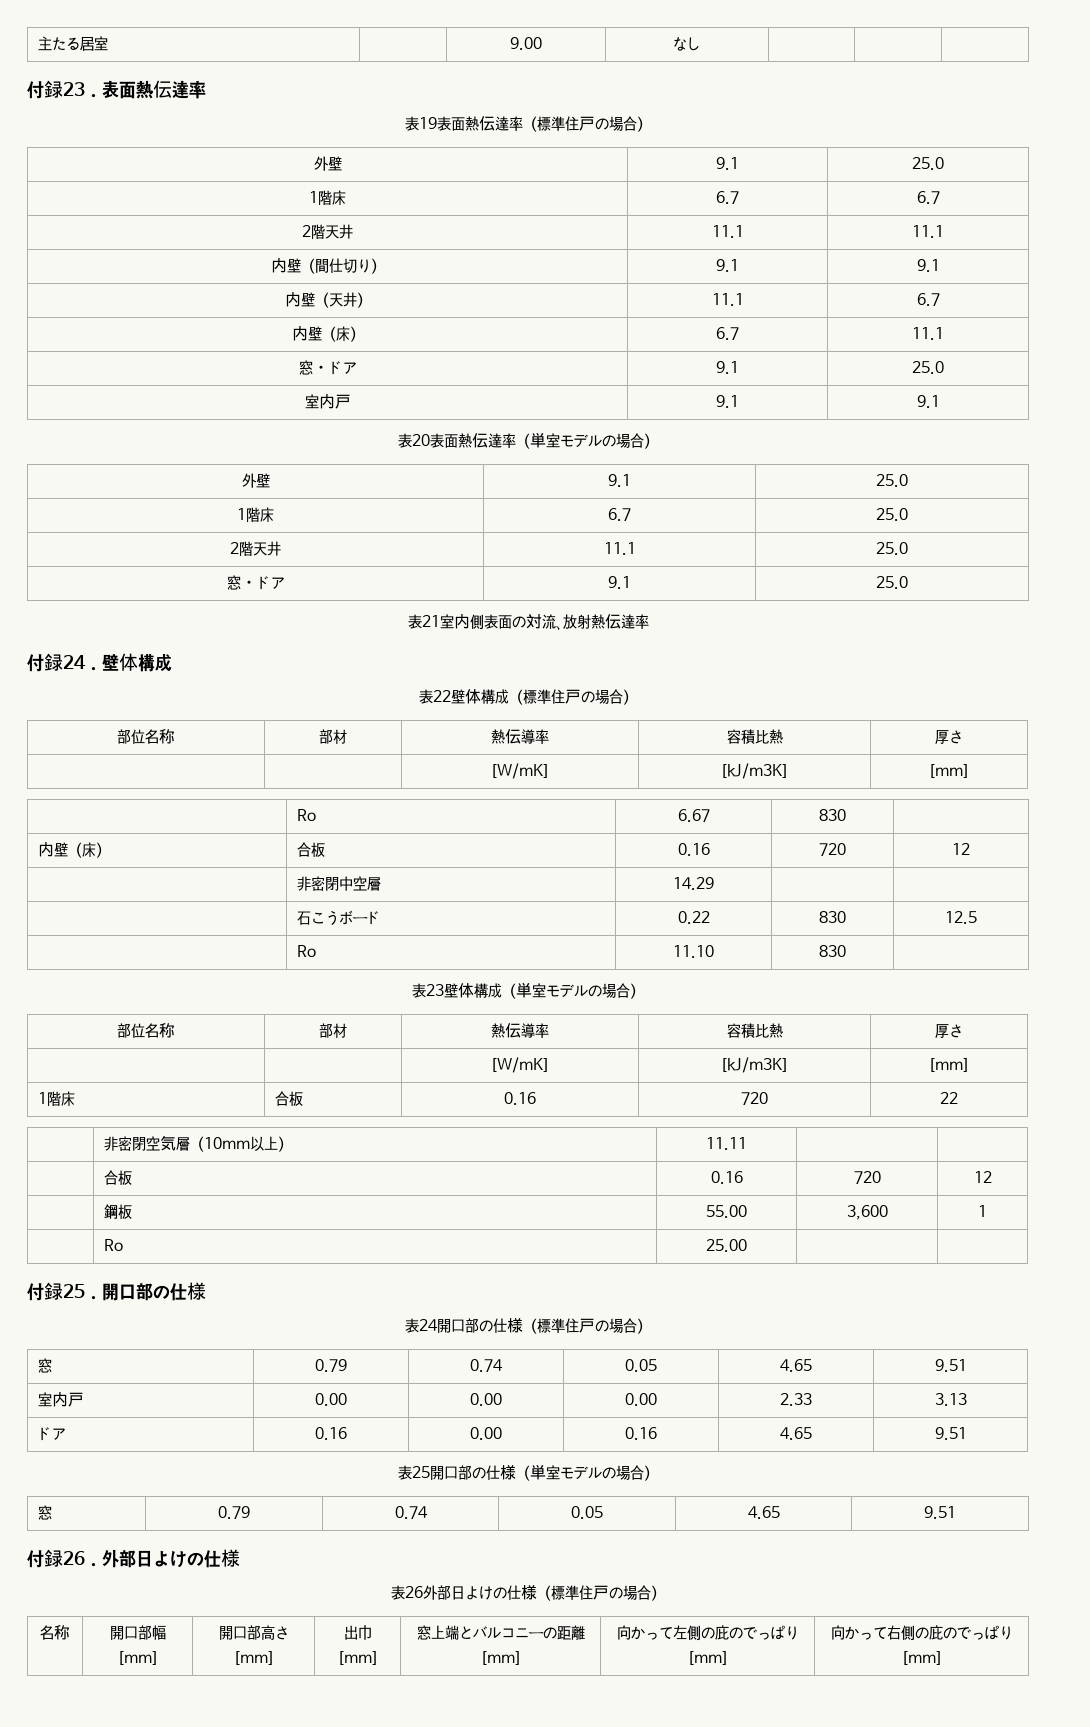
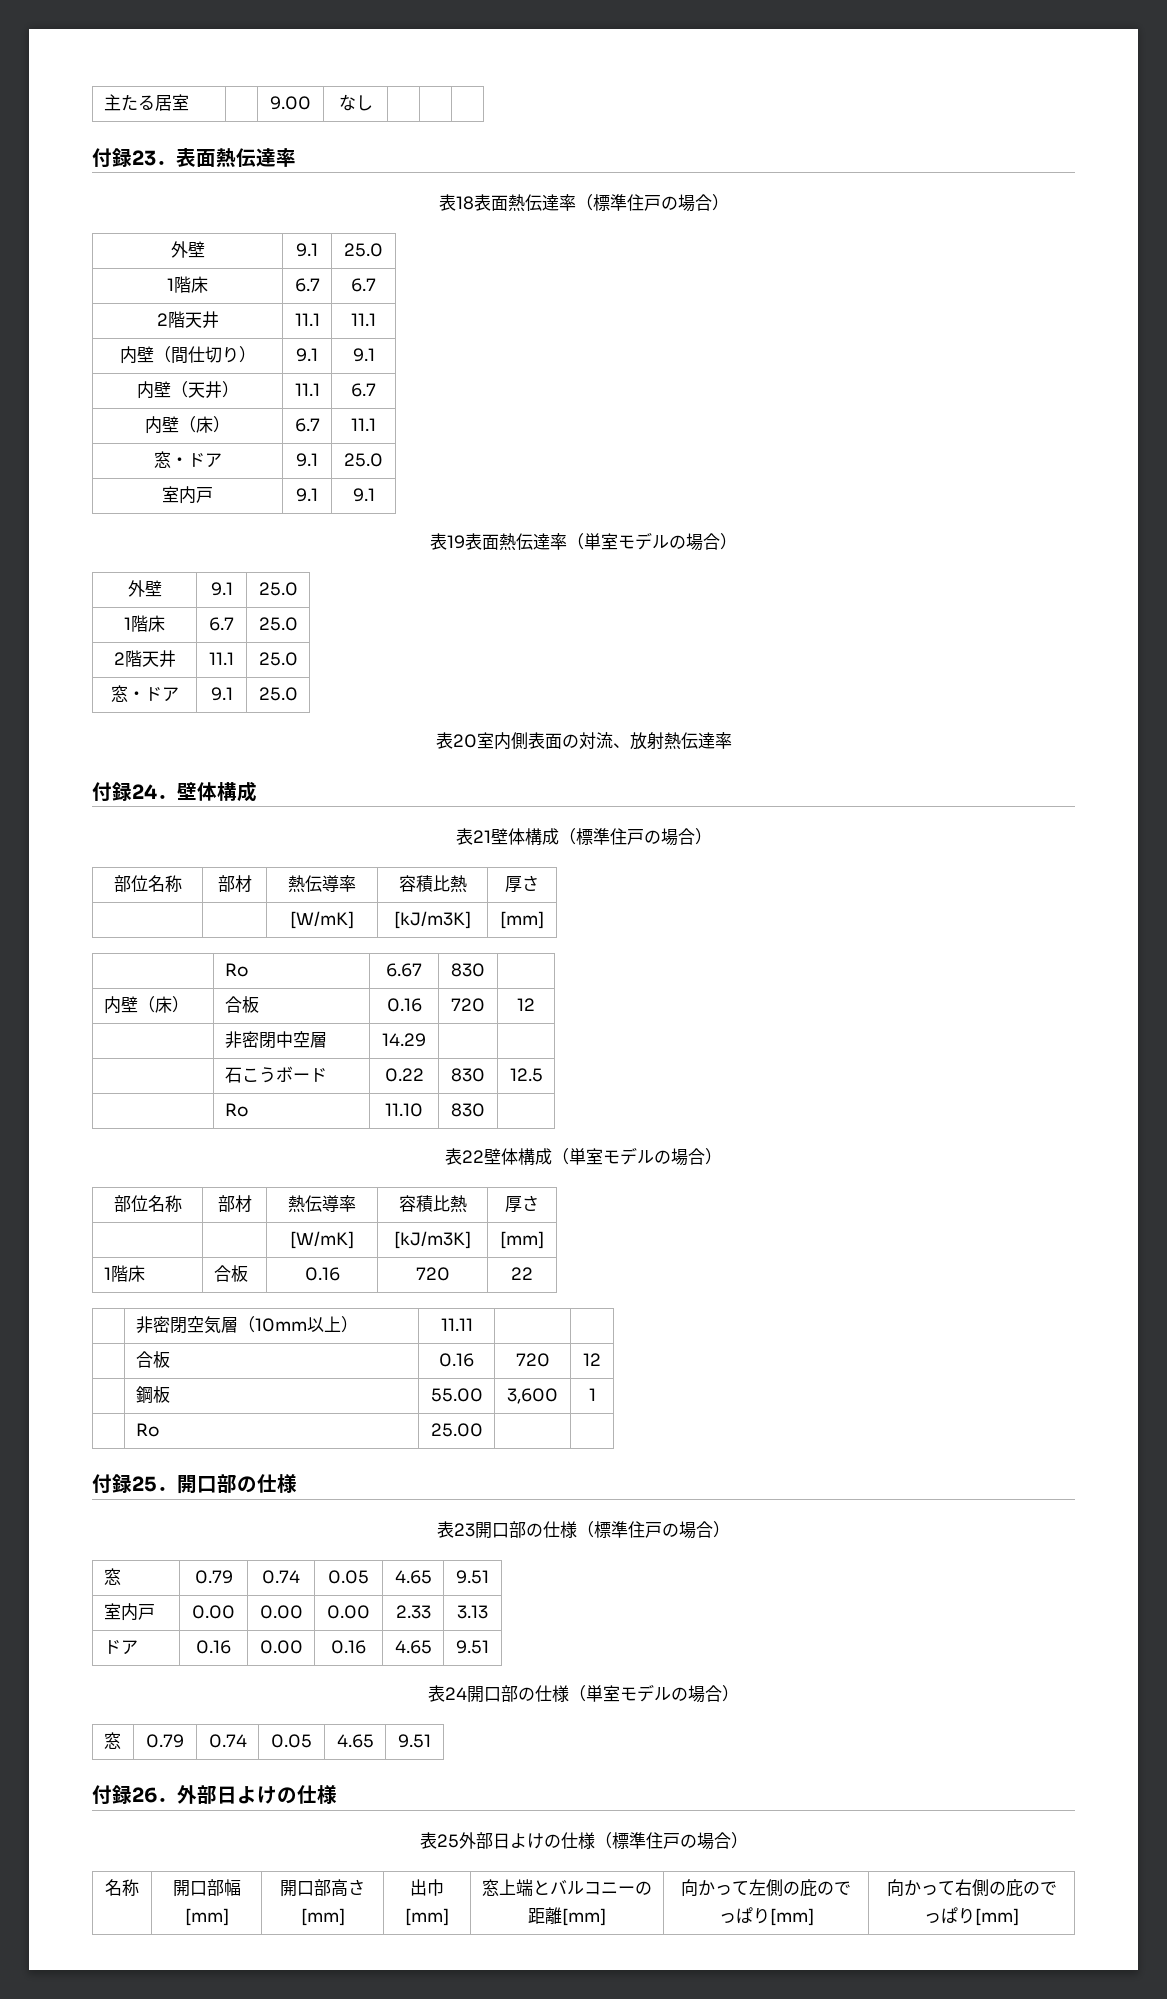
[419,117,437,129] 19 -> [455,196,474,210] 18
[412,434,430,446] 20 -> [447,535,465,549] 19
[421,615,440,627] 21 -> [452,734,477,748] 20
[433,690,451,702] 22 -> [472,830,491,843] 21
[426,984,444,996] 23 -> [462,1150,484,1163] 22
[419,1319,438,1331] 24 -> [454,1523,475,1537] 23
[412,1466,430,1478] 25 -> [445,1687,467,1700] 24
[405,1586,423,1598] 26 -> [436,1834,459,1848] 25

